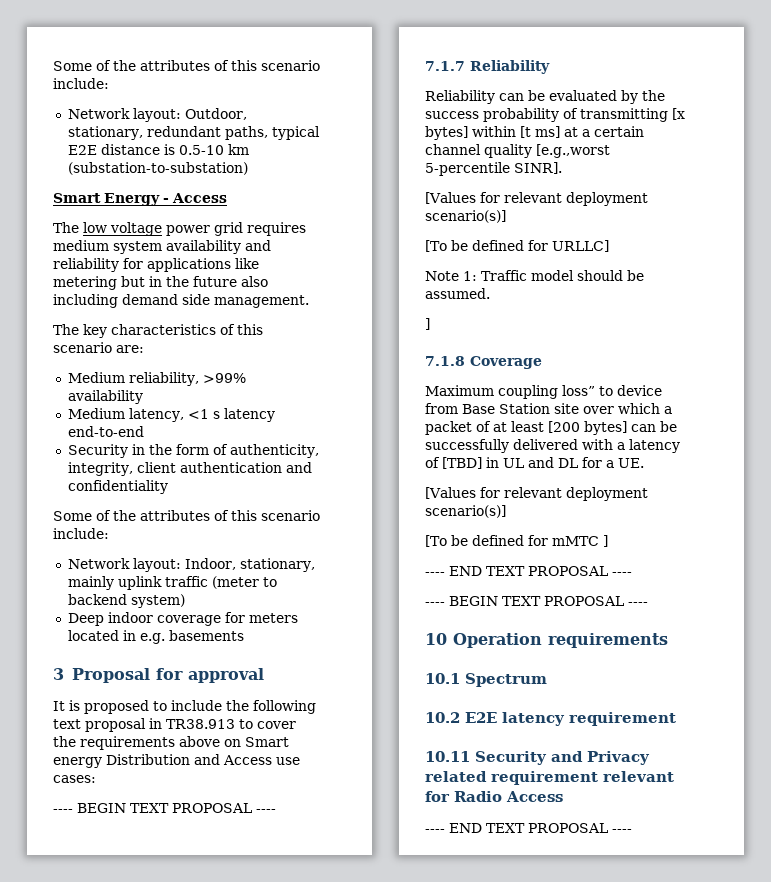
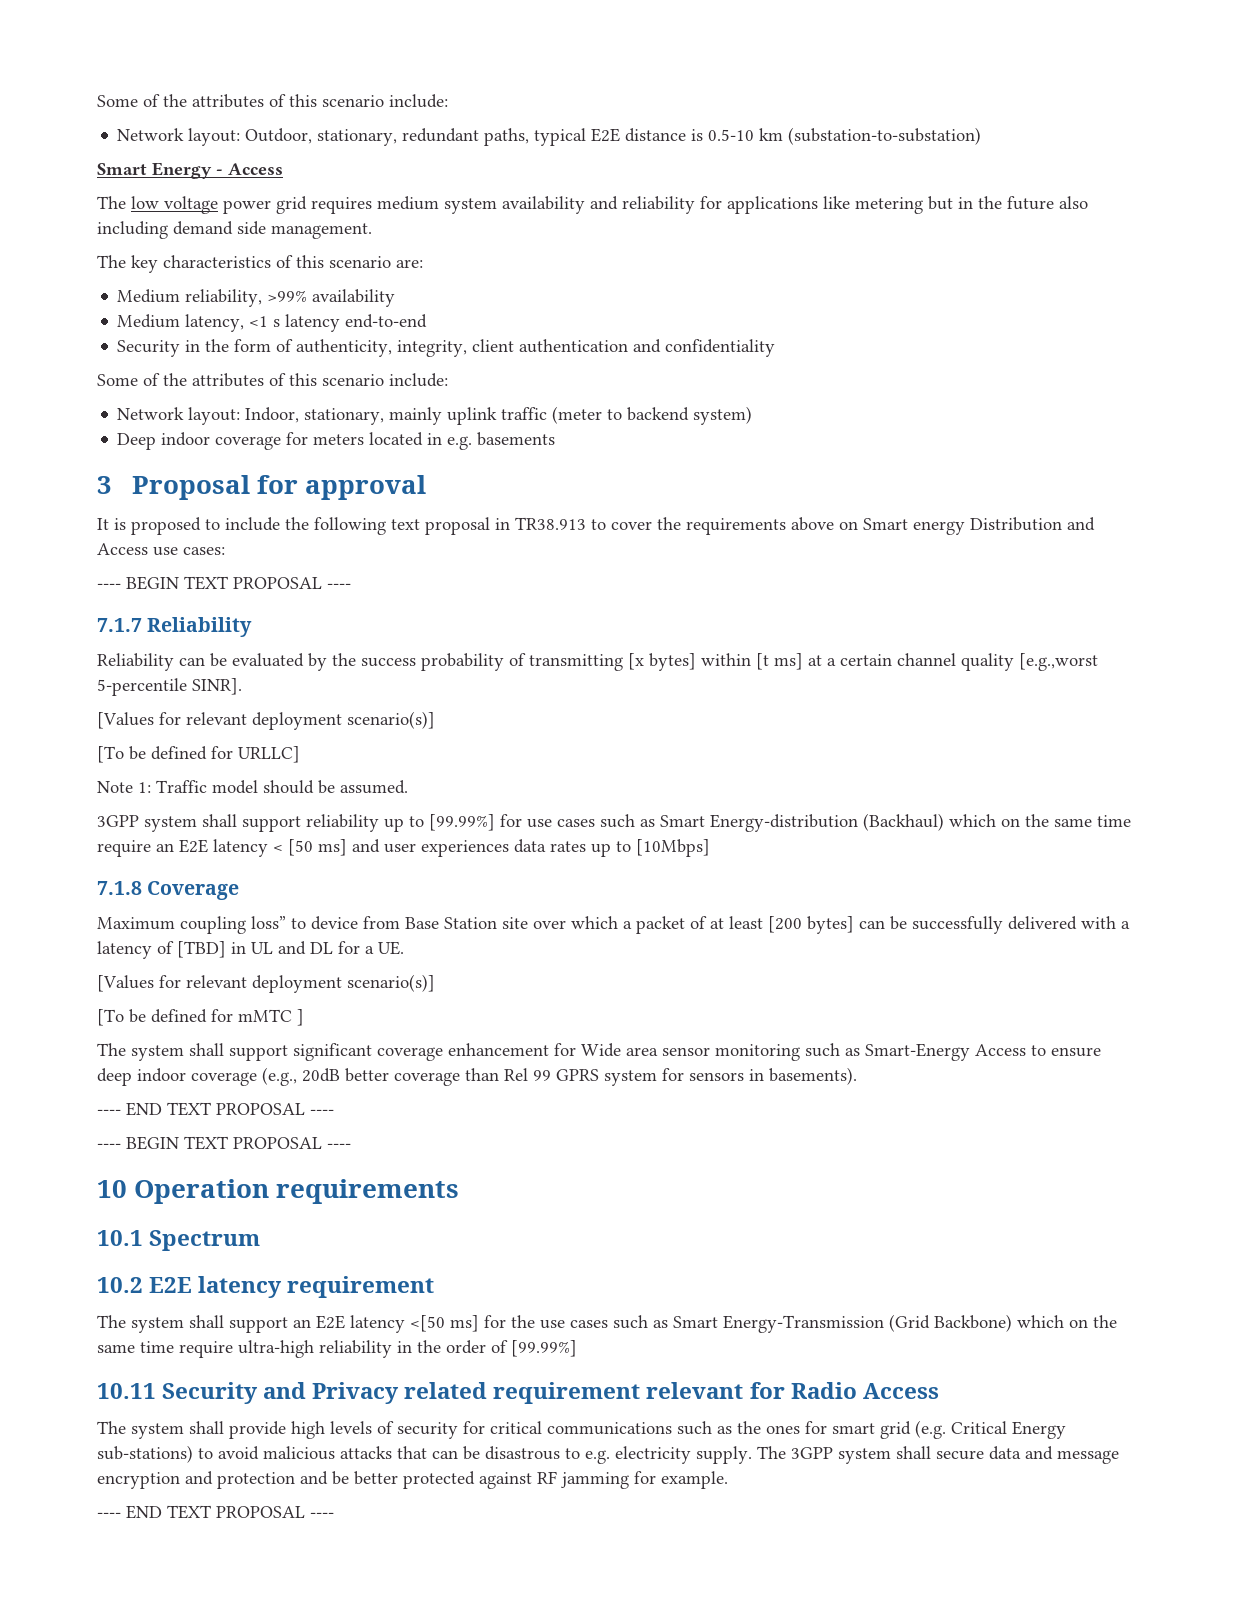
[425,318,430,330] ] -> [97,813,1131,832] [97,839,710,857] 3GPP system shall support reliability up to [99.99%] for use cases such as Smart Energy-distribution (Backhaul) which on the same time require an E2E latency < [50 ms] and user experiences data rates up to [10Mbps]
(608, 541) none -> [97,1043,1101,1061] [97,1067,857,1086] // The system shall support significant coverage enhancement for Wide area sensor monitoring such as Smart-Energy Access to ensure deep indoor coverage (e.g., 20dB better coverage than Rel 99 GPRS system for sensors in basements).
(676, 719) none -> [97,1314,1117,1333] [97,1340,577,1358] // The system shall support an E2E latency <[50 ms] for the use cases such as Smart Energy-Transmission (Grid Backbone) which on the same time require ultra-high reliability in the order of [99.99%]
(563, 796) none -> [97,1420,1066,1439] [97,1445,1119,1464] [97,1471,728,1489] // The system shall provide high levels of security for critical communications such as the ones for smart grid (e.g. Critical Energy sub-stations) to avoid malicious attacks that can be disastrous to e.g. electricity supply. The 3GPP system shall secure data and message encryption and protection and be better protected against RF jamming for example.

